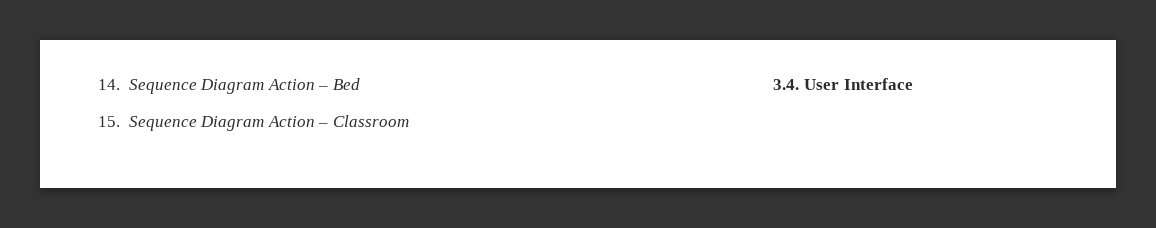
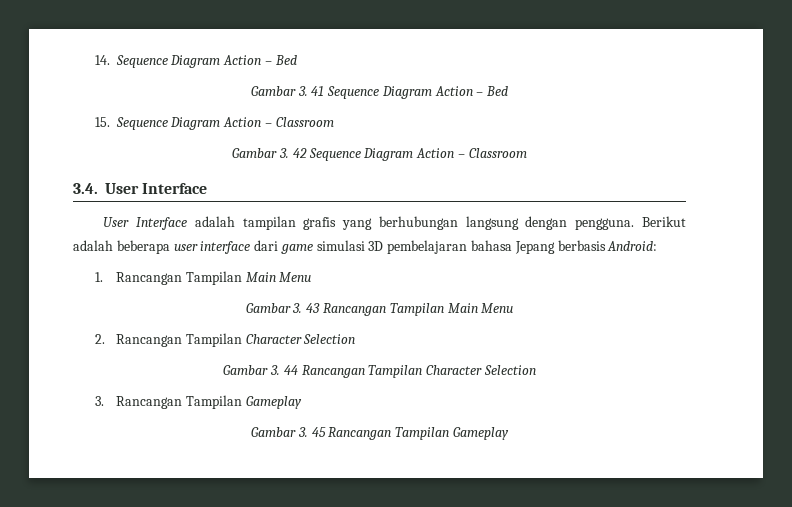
(360, 84) none -> [250,86,509,99] // Gambar 3. 41 Sequence Diagram Action – Bed
[773,78,913,90] 3.4. User Interface -> [232,148,527,161] [73,183,208,194] [103,216,686,230] [73,240,658,254] [94,271,312,285] [245,303,514,316] [94,333,356,347] [223,365,536,378] [94,395,302,409] [251,427,509,440] Gambar 3. 42 Sequence Diagram Action – Classroom // 3.4. User Interface // User Interface adalah tampilan grafis yang berhubungan langsung dengan pengguna. Berikut adalah beberapa user interface dari game simulasi 3D pembelajaran bahasa Jepang berbasis Android: // 1. Rancangan Tampilan Main Menu // Gambar 3. 43 Rancangan Tampilan Main Menu // 2. Rancangan Tampilan Character Selection // Gambar 3. 44 Rancangan Tampilan Character Selection // 3. Rancangan Tampilan Gameplay // Gambar 3. 45 Rancangan Tampilan Gameplay

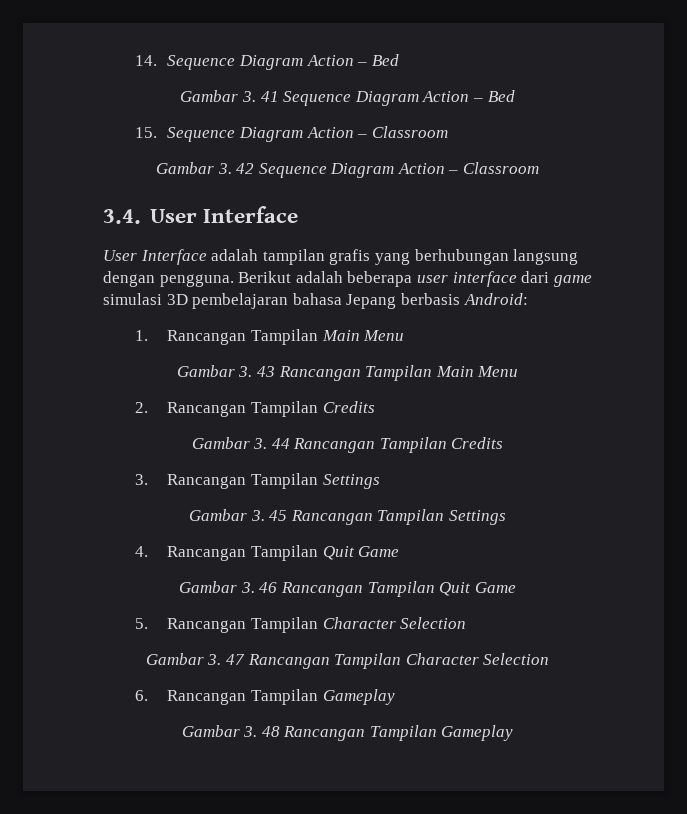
(242, 340) none -> [322,401,375,413] [191,437,504,453] [135,473,380,489] [189,509,506,525] [135,545,400,561] [179,581,516,597] [135,617,318,633] Credits // Gambar 3. 44 Rancangan Tampilan Credits // 3. Rancangan Tampilan Settings // Gambar 3. 45 Rancangan Tampilan Settings // 4. Rancangan Tampilan Quit Game // Gambar 3. 46 Rancangan Tampilan Quit Game // 5. Rancangan Tampilan
[283,365,536,378] [94,396,104,406] 44 Rancangan Tampilan Character Selection // 3. -> [225,653,550,669] [135,690,149,701] 47 Rancangan Tampilan Character Selection // 6.
[311,427,326,437] 45 -> [261,726,280,737] 48

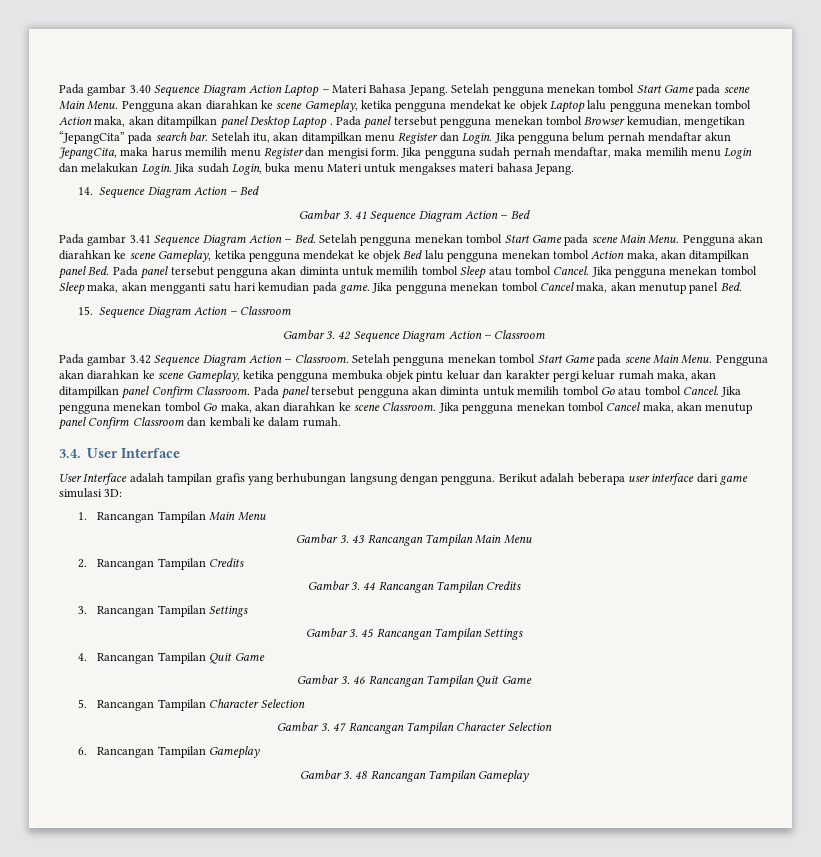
(135, 60) none -> [59,84,750,97] [59,100,752,113] [59,116,745,129] [59,131,732,144] [59,147,753,160] [59,163,574,175] Pada gambar 3.40 Sequence Diagram Action Laptop – Materi Bahasa Jepang. Setelah pengguna menekan tombol Start Game pada scene Main Menu. Pengguna akan diarahkan ke scene Gameplay, ketika pengguna mendekat ke objek Laptop lalu pengguna menekan tombol Action maka, akan ditampilkan panel Desktop Laptop . Pada panel tersebut pengguna menekan tombol Browser kemudian, mengetikan “JepangCita” pada search bar. Setelah itu, akan ditampilkan menu Register dan Login. Jika pengguna belum pernah mendaftar akun JepangCita, maka harus memilih menu Register dan mengisi form. Jika pengguna sudah pernah mendaftar, maka memilih menu Login dan melakukan Login. Jika sudah Login, buka menu Materi untuk mengakses materi bahasa Jepang. //
(515, 96) none -> [59,234,764,247] [59,250,750,263] [58,266,757,279] [59,282,742,295] // Pada gambar 3.41 Sequence Diagram Action – Bed. Setelah pengguna menekan tombol Start Game pada scene Main Menu. Pengguna akan diarahkan ke scene Gameplay, ketika pengguna mendekat ke objek Bed lalu pengguna menekan tombol Action maka, akan ditampilkan panel Bed. Pada panel tersebut pengguna akan diminta untuk memilih tombol Sleep atau tombol Cancel. Jika pengguna menekan tombol Sleep maka, akan mengganti satu hari kemudian pada game. Jika pengguna menekan tombol Cancel maka, akan menutup panel Bed.
(540, 168) none -> [59,354,768,367] [59,370,717,383] [59,386,742,399] [59,402,753,414] [58,417,341,430] // Pada gambar 3.42 Sequence Diagram Action – Classroom. Setelah pengguna menekan tombol Start Game pada scene Main Menu. Pengguna akan diarahkan ke scene Gameplay, ketika pengguna membuka objek pintu keluar dan karakter pergi keluar rumah maka, akan ditampilkan panel Confirm Classroom. Pada panel tersebut pengguna akan diminta untuk memilih tombol Go atau tombol Cancel. Jika pengguna menekan tombol Go maka, akan diarahkan ke scene Classroom. Jika pengguna menekan tombol Cancel maka, akan menutup panel Confirm Classroom dan kembali ke dalam rumah.
[166,293,528,309] 3D pembelajaran bahasa Jepang berbasis Android: -> [104,489,123,497] 3D:

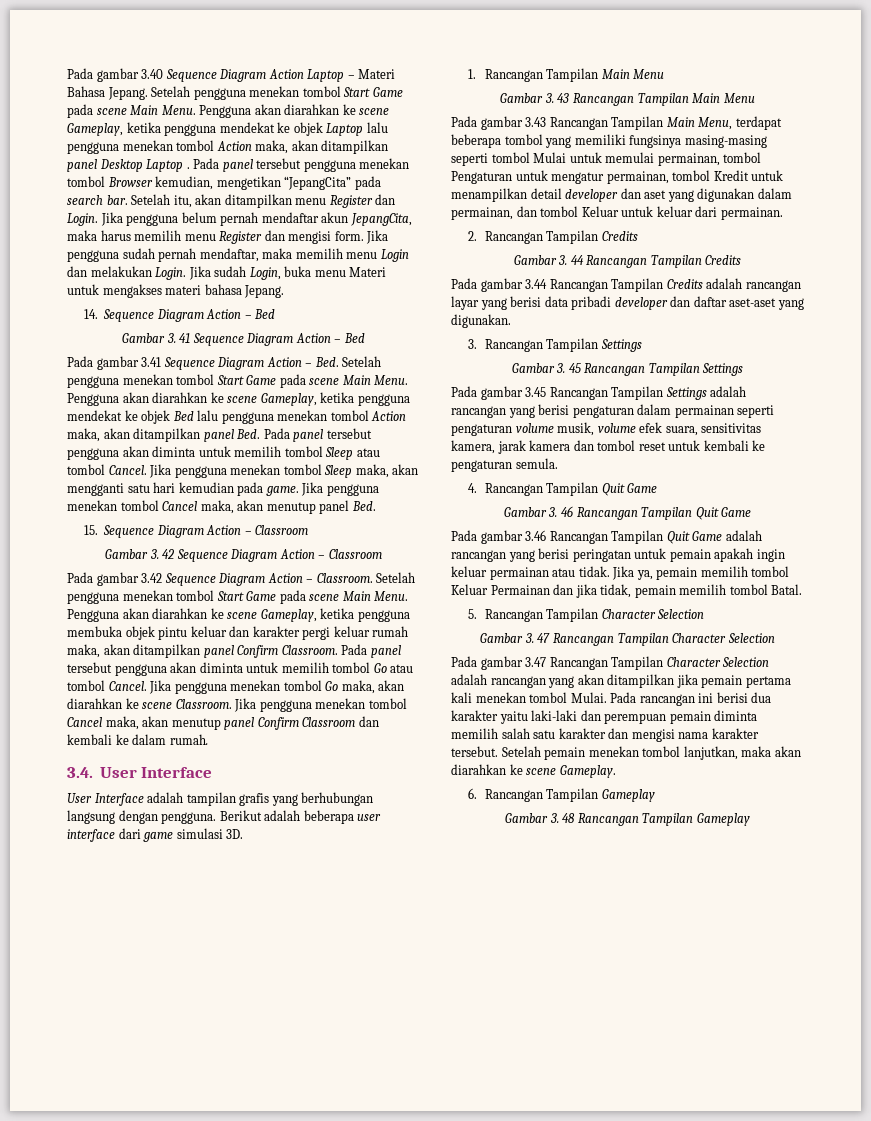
[104,489,123,497] 3D: -> [226,829,244,839] 3D.
(532, 539) none -> [451,116,782,130] [451,134,767,148] [451,152,762,166] [451,170,784,184] [451,188,792,202] [451,206,783,220] // Pada gambar 3.43 Rancangan Tampilan Main Menu, terdapat beberapa tombol yang memiliki fungsinya masing-masing seperti tombol Mulai untuk memulai permainan, tombol Pengaturan untuk mengatur permainan, tombol Kredit untuk menampilkan detail developer dan aset yang digunakan dalam permainan, dan tombol Keluar untuk keluar dari permainan.
(522, 585) none -> [451,278,801,292] [451,296,804,310] [451,314,511,328] // Pada gambar 3.44 Rancangan Tampilan Credits adalah rancangan layar yang berisi data pribadi developer dan daftar aset-aset yang digunakan.
(524, 634) none -> [451,386,747,400] [451,404,775,418] [451,422,762,436] [451,440,766,454] [451,458,558,472] // Pada gambar 3.45 Rancangan Tampilan Settings adalah rancangan yang berisi pengaturan dalam permainan seperti pengaturan volume musik, volume efek suara, sensitivitas kamera, jarak kamera dan tombol reset untuk kembali ke pengaturan semula.
(532, 680) none -> [451,530,762,544] [451,548,785,562] [451,566,790,580] [451,584,803,598] // Pada gambar 3.46 Rancangan Tampilan Quit Game adalah rancangan yang berisi peringatan untuk pemain apakah ingin keluar permainan atau tidak. Jika ya, pemain memilih tombol Keluar Permainan dan jika tidak, pemain memilih tombol Batal.
(552, 726) none -> [451,656,770,670] [451,674,791,688] [451,692,772,706] [451,710,758,724] [451,728,759,742] [451,746,801,760] [451,764,616,778] // Pada gambar 3.47 Rancangan Tampilan Character Selection adalah rancangan yang akan ditampilkan jika pemain pertama kali menekan tombol Mulai. Pada rancangan ini berisi dua karakter yaitu laki-laki dan perempuan pemain diminta memilih salah satu karakter dan mengisi nama karakter tersebut. Setelah pemain menekan tombol lanjutkan, maka akan diarahkan ke scene Gameplay.

